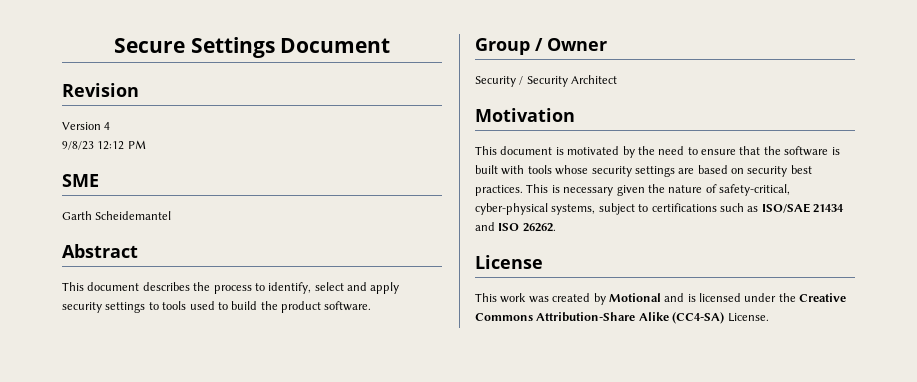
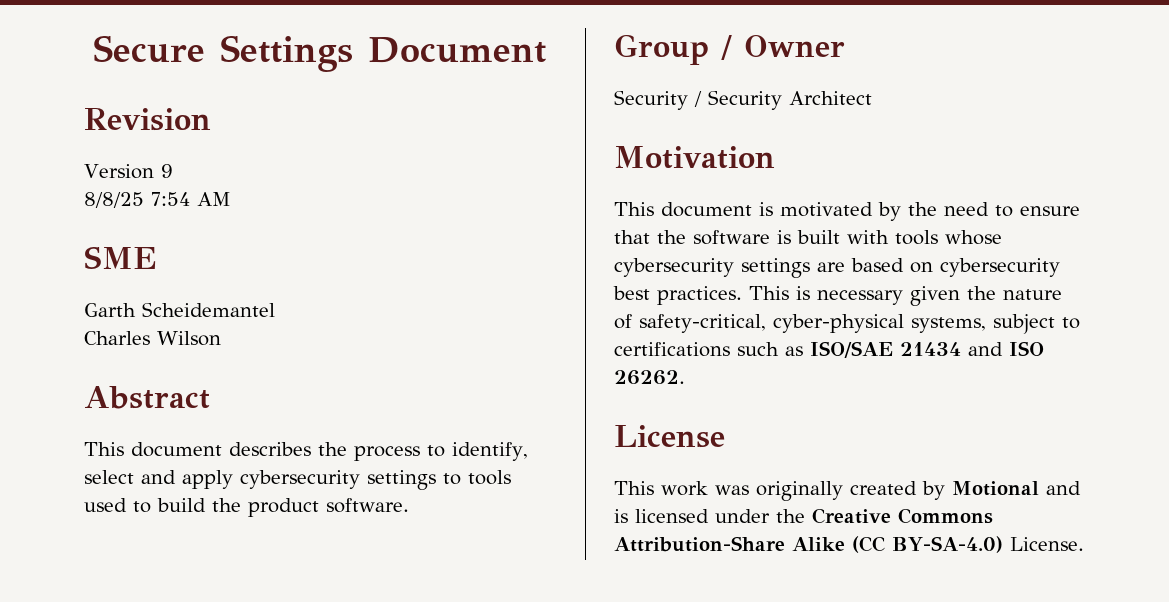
[104,122,111,130] [62,140,146,150] 4 // 9/8/23 12:12 PM -> [160,164,173,178] [84,192,231,208] 9 // 8/8/25 7:54 AM
(172, 215) none -> [84,331,221,346] // Charles Wilson
[62,302,102,313] security -> [240,470,360,489] cybersecurity
[591,166,632,177] security -> [614,258,734,277] cybersecurity
[747,166,788,177] security -> [940,258,1060,277] cybersecurity
(549, 299) none -> [756,481,843,501] originally
[672,312,725,324] (CC4-SA) -> [852,536,1003,553] (CC BY-SA-4.0)

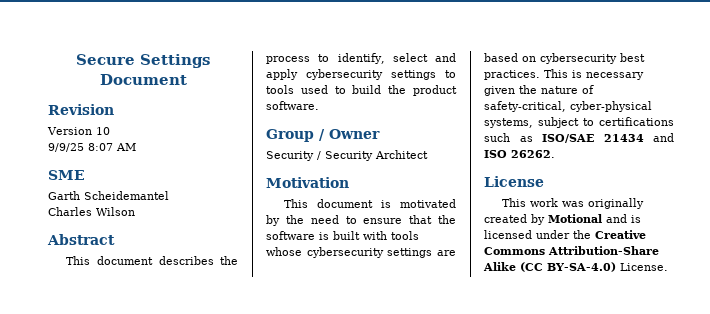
[160,164,173,178] [84,192,190,208] 9 // 8/8/25 7:54 -> [96,127,110,135] [48,143,113,152] 10 // 9/9/25 8:07

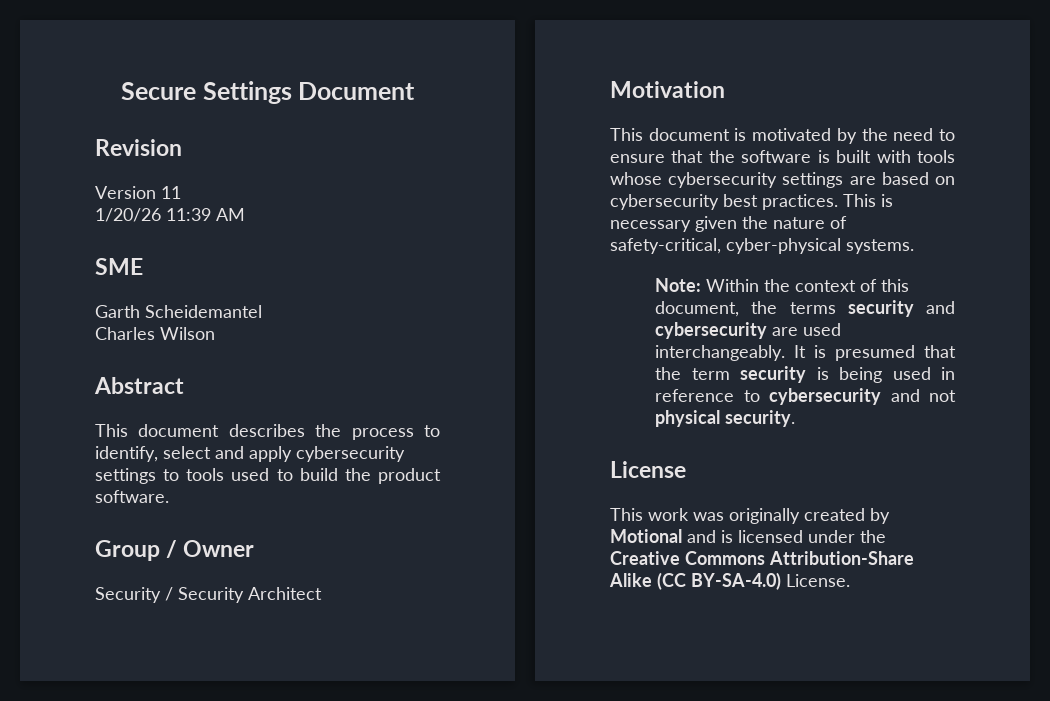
[96,127,110,135] [48,143,113,152] 10 // 9/9/25 8:07 -> [161,186,181,199] [95,208,211,222] 11 // 1/20/26 11:39
[484,117,674,128] [484,133,674,143] [484,150,555,158] systems, subject to certifications such as ISO/SAE 21434 and ISO 26262. -> [846,239,914,254] [655,278,910,292] [655,300,955,317] [655,322,842,339] [655,345,956,361] [655,366,955,383] [655,388,956,405] [655,410,796,427] systems. // Note: Within the context of this document, the terms security and cybersecurity are used interchangeably. It is presumed that the term security is being used in reference to cybersecurity and not physical security.

